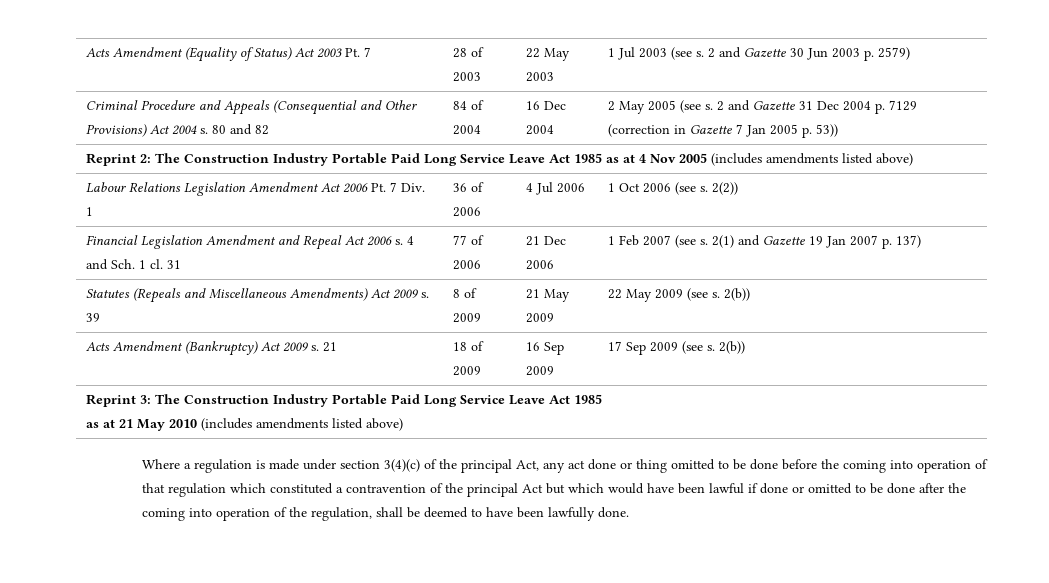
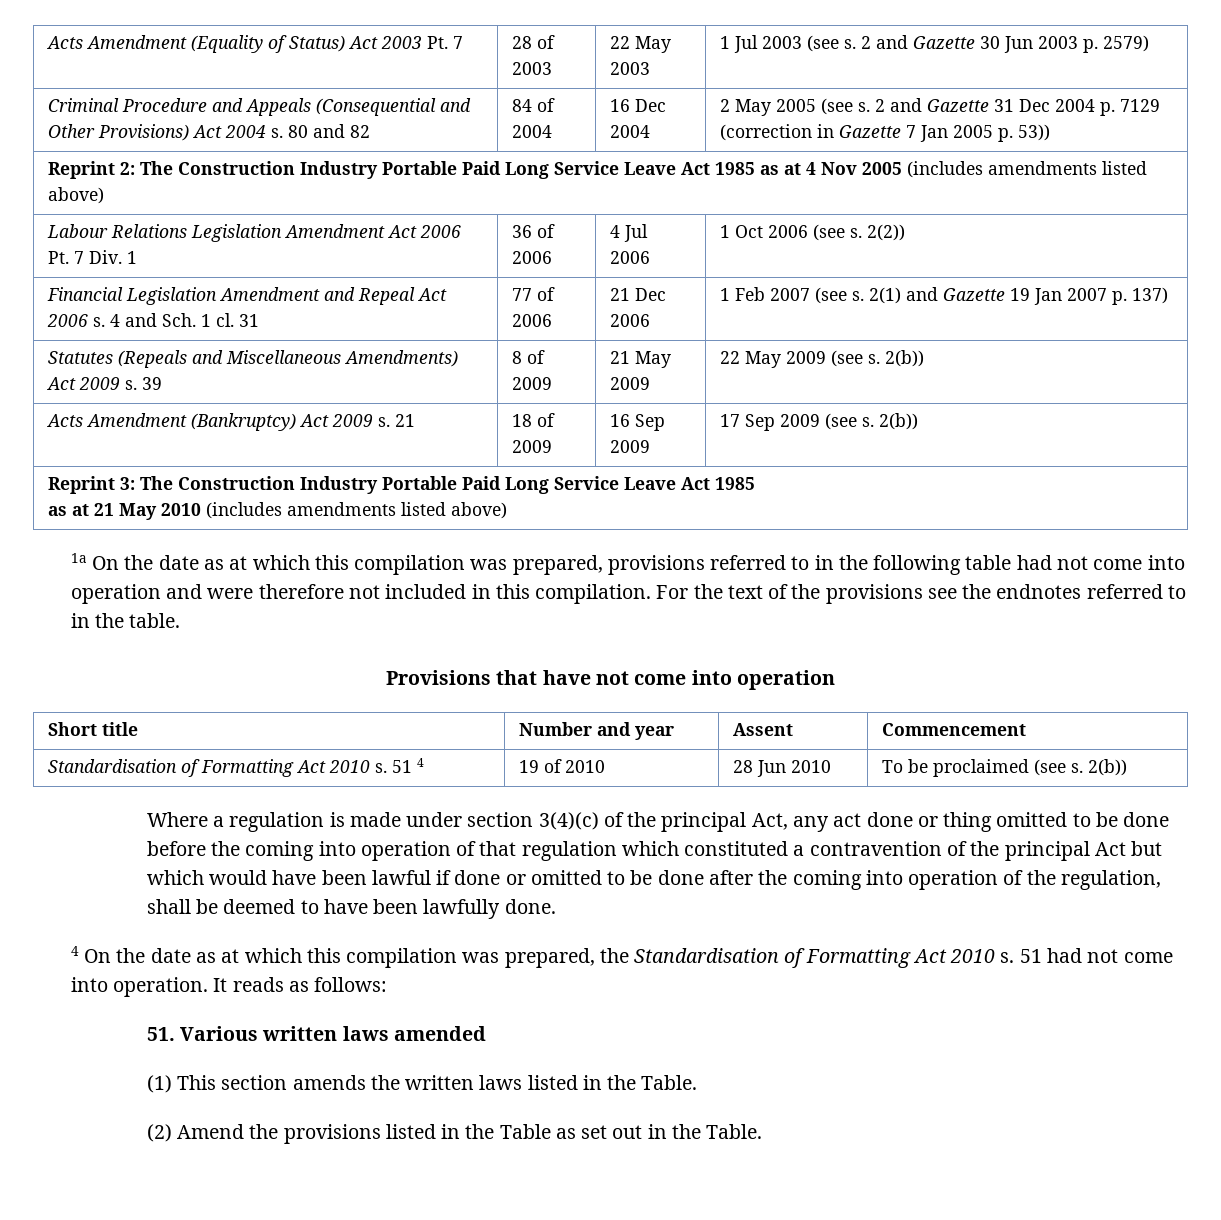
(404, 424) none -> [70,553,1185,575] [70,584,1186,604] [70,613,181,628] [386,670,835,690] [47,722,138,736] [518,722,674,740] [732,723,793,736] [881,723,1026,736] [47,758,424,777] [518,759,605,773] [732,760,831,777] [881,759,1127,777] // 1a On the date as at which this compilation was prepared, provisions referred to in the following table had not come into operation and were therefore not included in this compilation. For the text of the provisions see the endnotes referred to in the table. // Provisions that have not come into operation // Short title | Number and year | Assent | Commencement // Standardisation of Formatting Act 2010 s. 51 4 | 19 of 2010 | 28 Jun 2010 | To be proclaimed (see s. 2(b))
(629, 512) none -> [70,946,1173,968] [70,977,388,997] [146,1026,486,1041] [146,1075,698,1093] [146,1124,763,1144] // 4 On the date as at which this compilation was prepared, the Standardisation of Formatting Act 2010 s. 51 had not come into operation. It reads as follows: // 51. Various written laws amended // (1) This section amends the written laws listed in the Table. // (2) Amend the provisions listed in the Table as set out in the Table.

